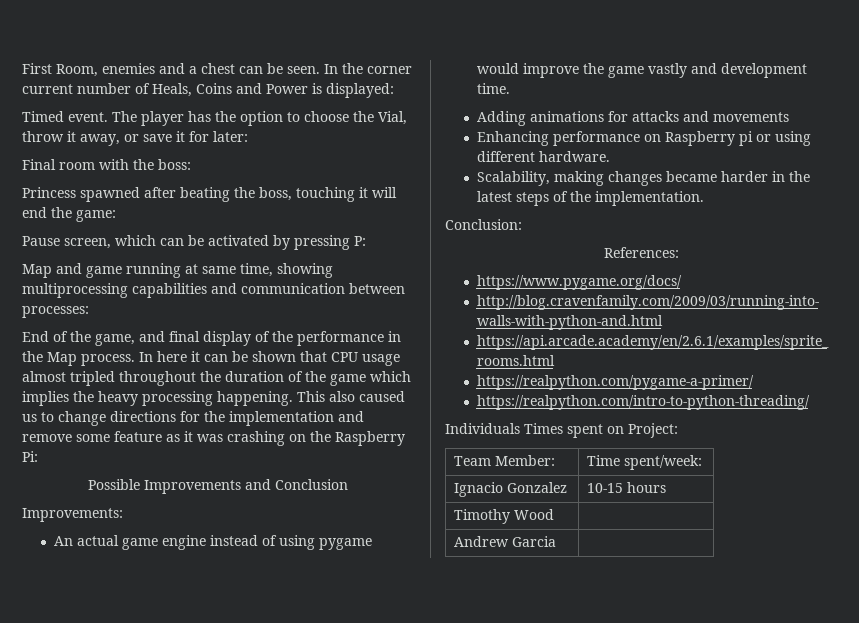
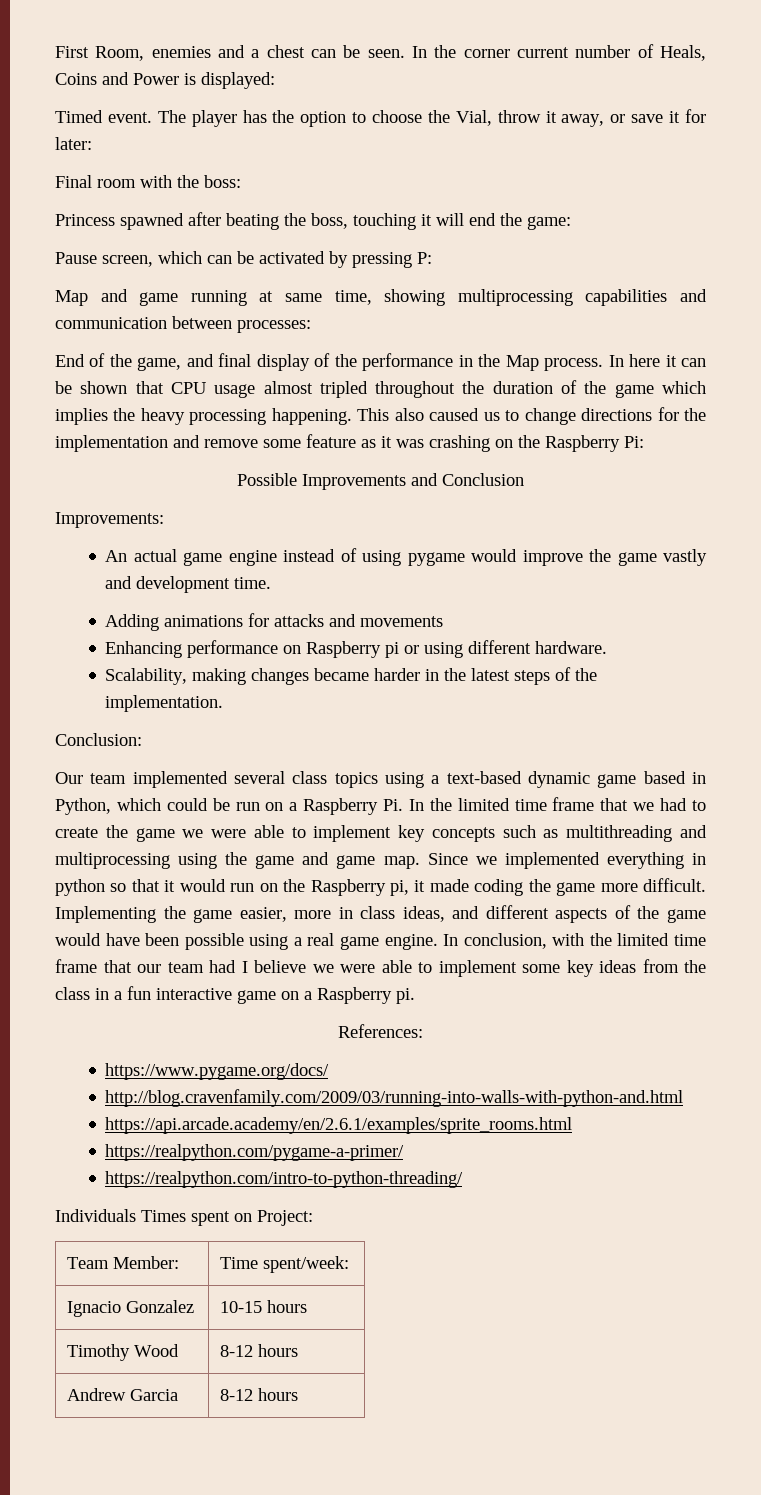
(522, 224) none -> [55,771,707,788] [55,797,706,815] [55,825,707,842] [55,852,706,869] [55,878,706,896] [55,905,707,923] [55,933,706,950] [55,959,706,977] [55,986,415,1004] // Our team implemented several class topics using a text-based dynamic game based in Python, which could be run on a Raspberry Pi. In the limited time frame that we had to create the game we were able to implement key concepts such as multithreading and multiprocessing using the game and game map. Since we implemented everything in python so that it would run on the Raspberry pi, it made coding the game more difficult. Implementing the game easier, more in class ideas, and different aspects of the game would have been possible using a real game engine. In conclusion, with the limited time frame that our team had I believe we were able to implement some key ideas from the class in a fun interactive game on a Raspberry pi.
(555, 514) none -> [220,1344,299,1357] 8-12 hours
(557, 541) none -> [220,1388,299,1401] 8-12 hours

